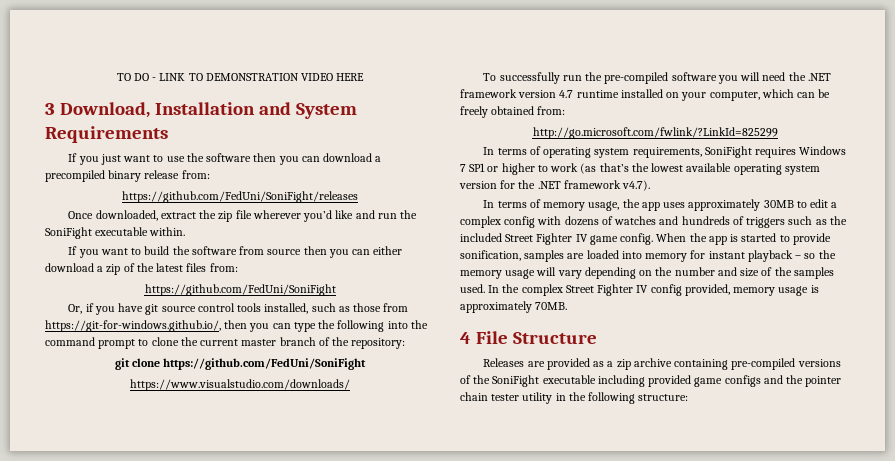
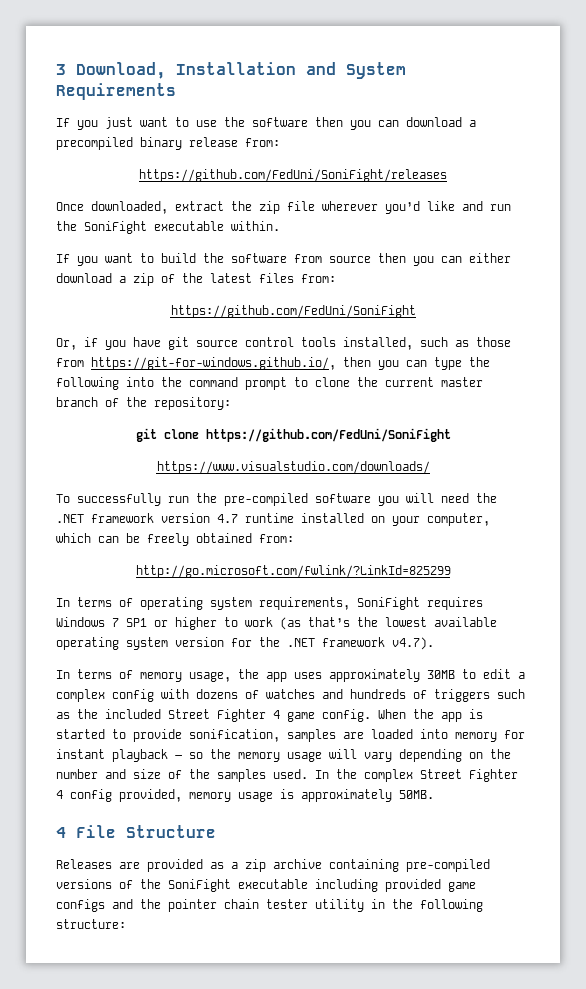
[116,73,365,81] TO DO - LINK TO DEMONSTRATION VIDEO HERE // -> (56, 69) none
[575,234,588,242] IV -> [273,710,280,719] 4
[636,285,649,293] IV -> [56,790,63,799] 4
[535,302,568,310] 70MB. -> [399,790,434,799] 50MB.

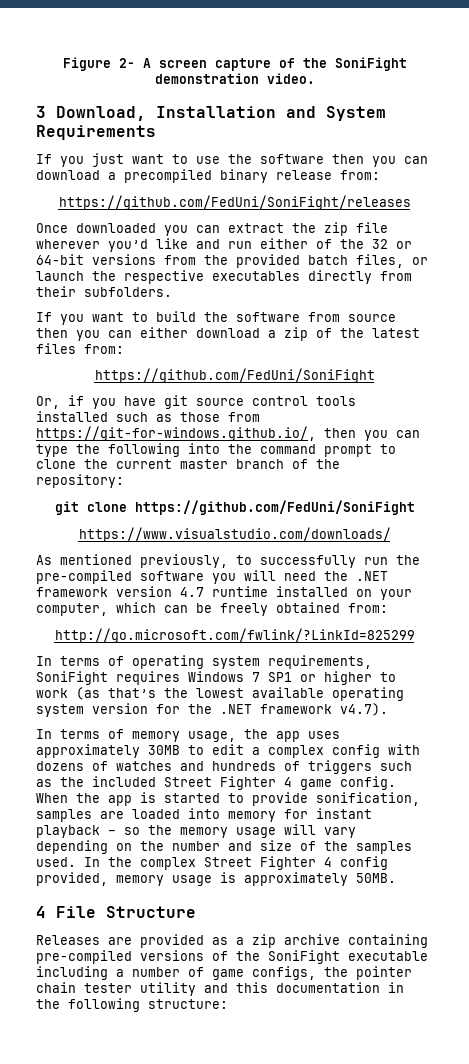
(56, 69) none -> [62,57,407,71] [154,73,315,84] Figure 2- A screen capture of the SoniFight demonstration video. //
[91,201,168,214] downloaded, -> [76,223,220,236] downloaded you can
[56,221,280,234] the SoniFight executable within. -> [260,238,412,249] [36,254,428,268] [36,270,412,284] [36,286,172,297] either of the 32 or 64-bit versions from the provided batch files, or launch the respective executables directly from their subfolders.
[343,337,413,350] installed, -> [36,411,108,422] installed
[56,494,70,503] To -> [36,554,252,568] As mentioned previously, to
[385,879,476,892] [56,899,133,912] provided game configs and -> [116,966,316,980] a number of game configs,
(364, 905) none -> [204,982,380,993] and this documentation

